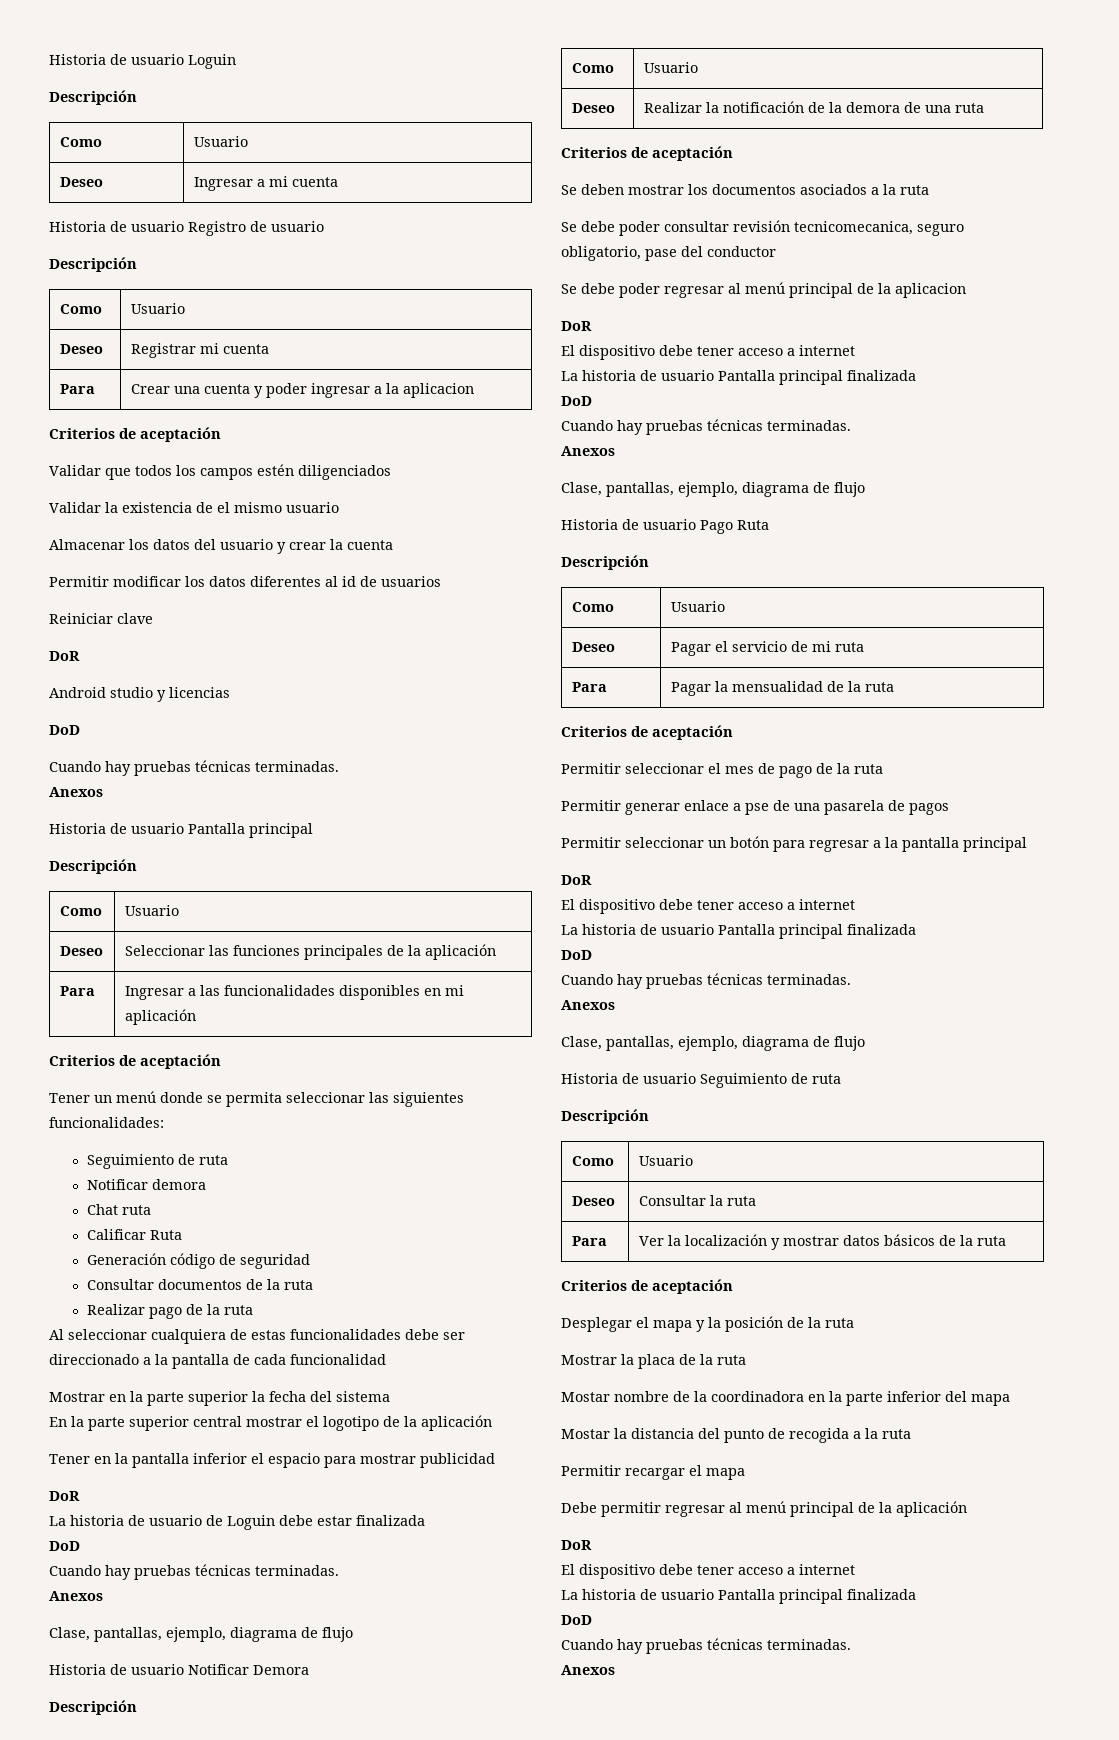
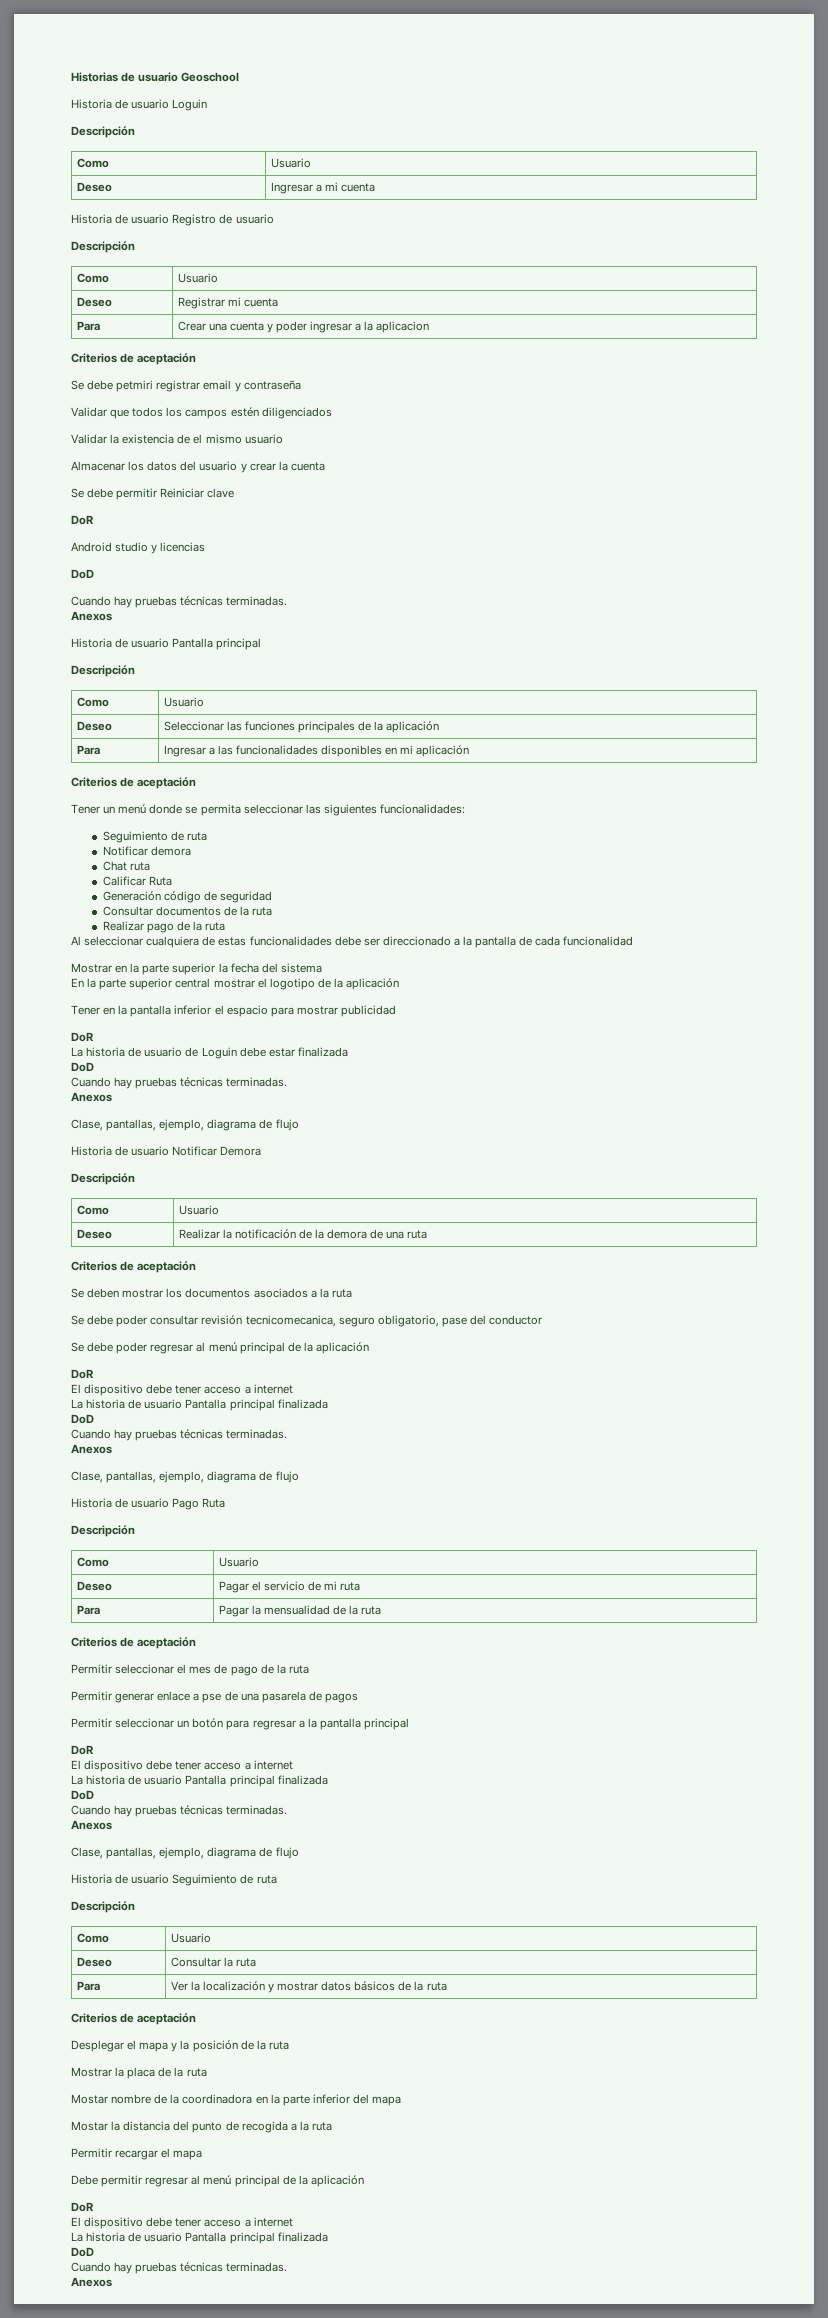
(49, 59) none -> [71,72,240,82] Historias de usuario Geoschool //
(221, 434) none -> [71,380,301,392] // Se debe petmiri registrar email y contraseña
[49,576,441,587] Permitir modificar los datos diferentes al id de usuarios // -> [71,488,158,500] Se debe permitir
[895,283,966,298] aplicacion -> [315,1342,369,1354] aplicación

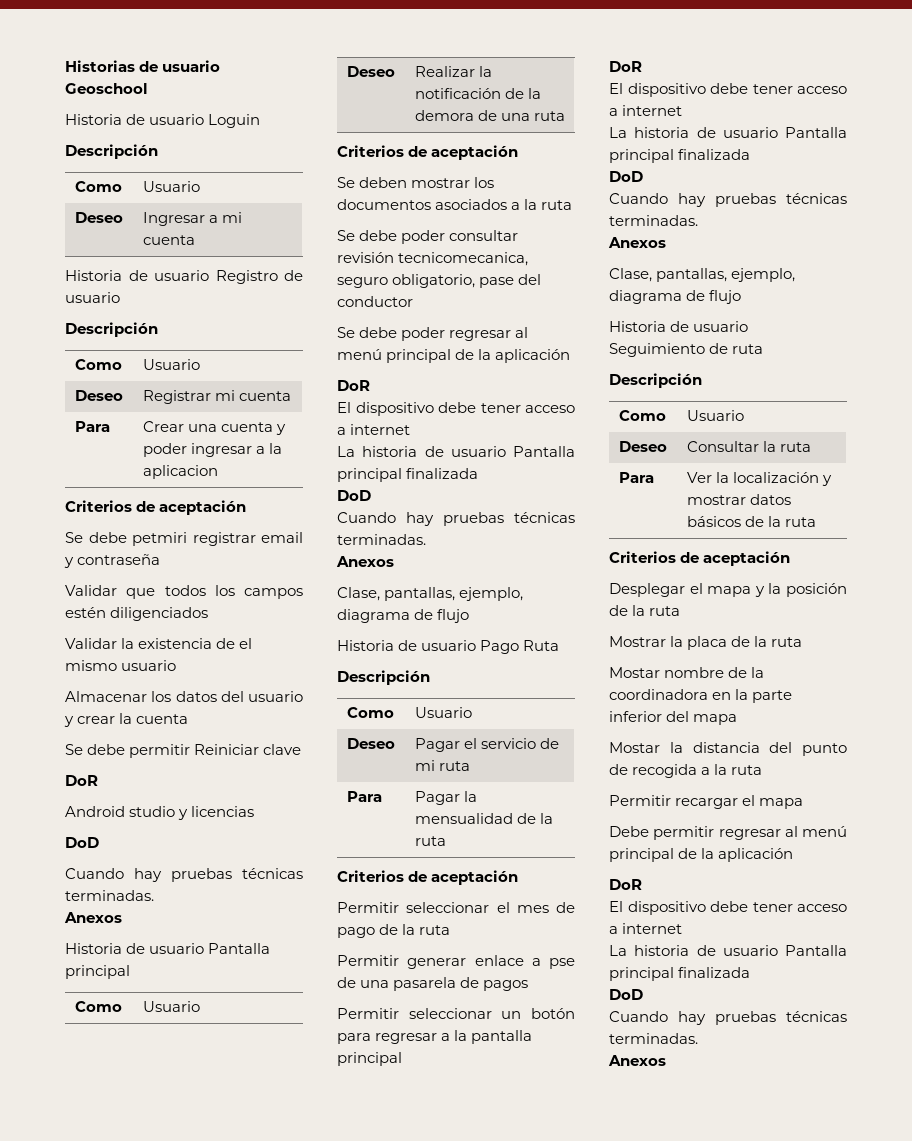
[71,665,135,677] [76,697,109,707] [163,697,204,707] [76,721,112,731] [163,721,440,733] [76,745,100,755] [163,745,470,757] [71,777,197,789] [71,804,465,816] [102,831,207,843] [102,846,191,856] [102,861,150,871] [102,876,172,886] [102,891,272,903] [102,906,273,916] [102,921,226,933] [71,936,634,948] [71,963,322,975] [71,978,400,990] [71,1005,396,1017] [71,1032,94,1042] [71,1047,348,1059] [71,1062,94,1072] [71,1077,288,1089] [71,1092,112,1102] [71,1119,299,1131] [71,1146,262,1156] [71,1173,135,1185] // Descripción // Como | Usuario // Deseo | Seleccionar las funciones principales de la aplicación // Para | Ingresar a las funcionalidades disponibles en mi aplicación // Criterios de aceptación // Tener un menú donde se permita seleccionar las siguientes funcionalidades: // Seguimiento de ruta // Notificar demora // Chat ruta // Calificar Ruta // Generación código de seguridad // Consultar documentos de la ruta // Realizar pago de la ruta // Al seleccionar cualquiera de estas funcionalidades debe ser direccionado a la pantalla de cada funcionalidad // Mostrar en la parte superior la fecha del sistema // En la parte superior central mostrar el logotipo de la aplicación // Tener en la pantalla inferior el espacio para mostrar publicidad // DoR // La historia de usuario de Loguin debe estar finalizada // DoD // Cuando hay pruebas técnicas terminadas. // Anexos // Clase, pantallas, ejemplo, diagrama de flujo // Historia de usuario Notificar Demora // Descripción -> (130, 972) none

